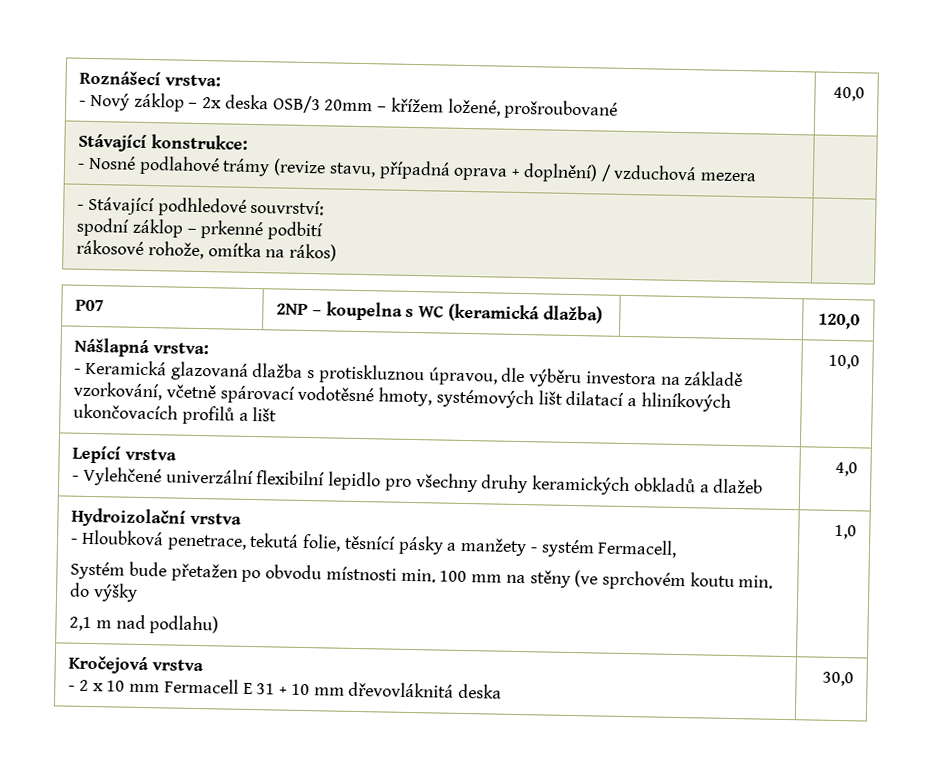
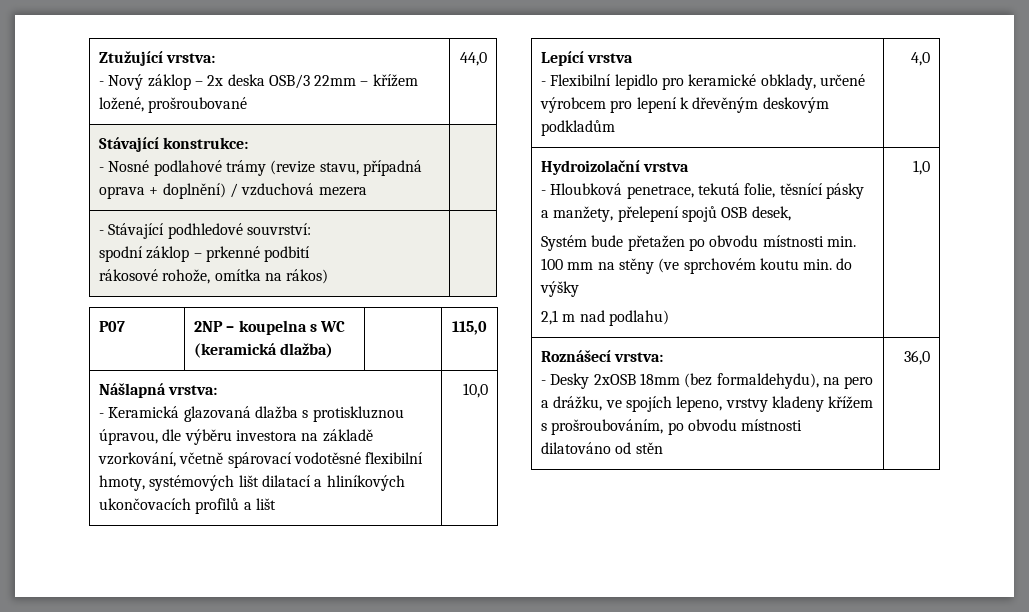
[79,70,162,86] Roznášecí -> [98,51,163,66] Ztužující
[324,99,374,112] 20mm -> [314,75,357,86] 22mm
[832,86,865,102] 40,0 -> [460,52,488,66] 44,0
[817,313,860,330] 120,0 -> [452,321,487,335] 115,0
(375, 393) none -> [365,452,424,464] flexibilní
[82,466,764,496] Vylehčené univerzální flexibilní lepidlo pro všechny druhy keramických obkladů a dlažeb -> [550,74,865,90] [539,97,829,113] [540,120,615,136] Flexibilní lepidlo pro keramické obklady, určené výrobcem pro lepení k dřevěným deskovým podkladům
[460,537,678,558] manžety - systém Fermacell, -> [553,206,791,222] manžety, přelepení spojů OSB desek,
[68,655,204,675] [68,678,502,699] [821,671,854,687] Kročejová vrstva // - 2 x 10 mm Fermacell E 31 + 10 mm dřevovláknitá deska | 30,0 -> [540,350,664,362] [540,373,874,389] [540,396,874,412] [540,419,803,435] [540,442,663,454] [904,350,931,365] Roznášecí vrstva: // - Desky 2xOSB 18mm (bez formaldehydu), na pero a drážku, ve spojích lepeno, vrstvy kladeny křížem s prošroubováním, po obvodu místnosti dilatováno od stěn | 36,0

